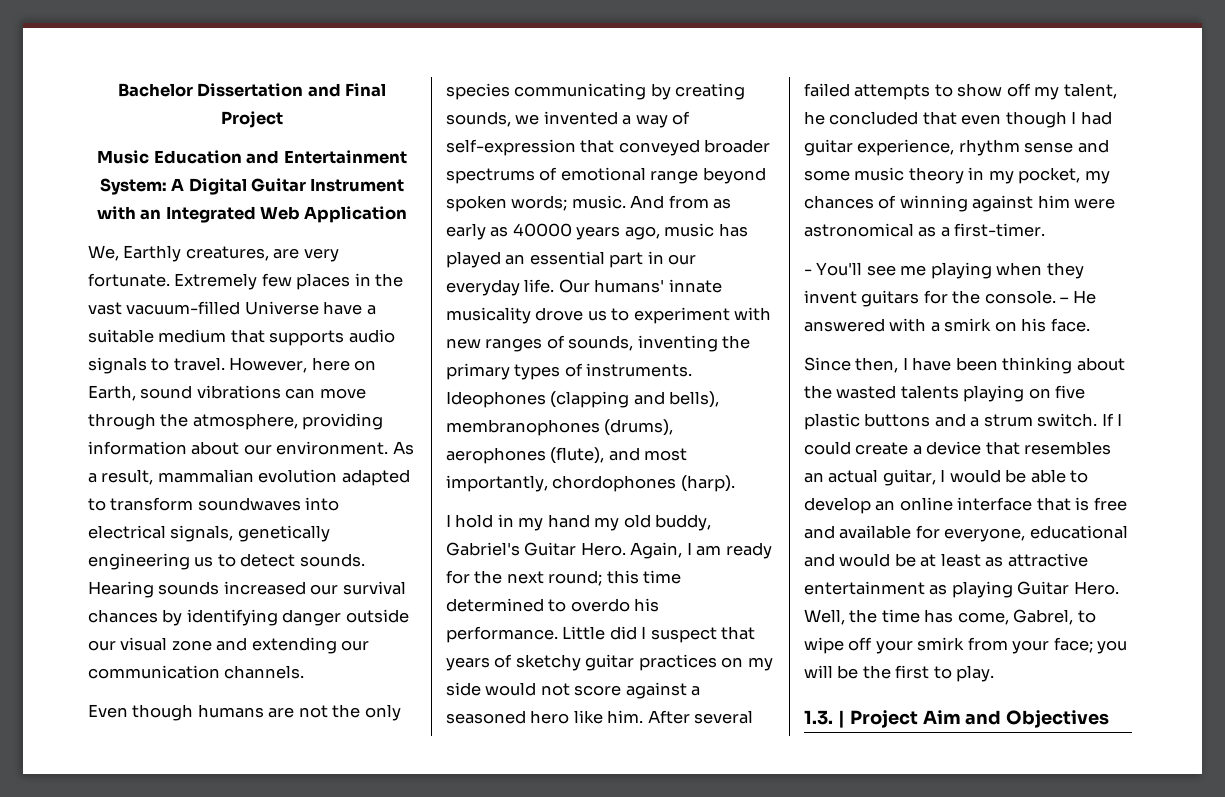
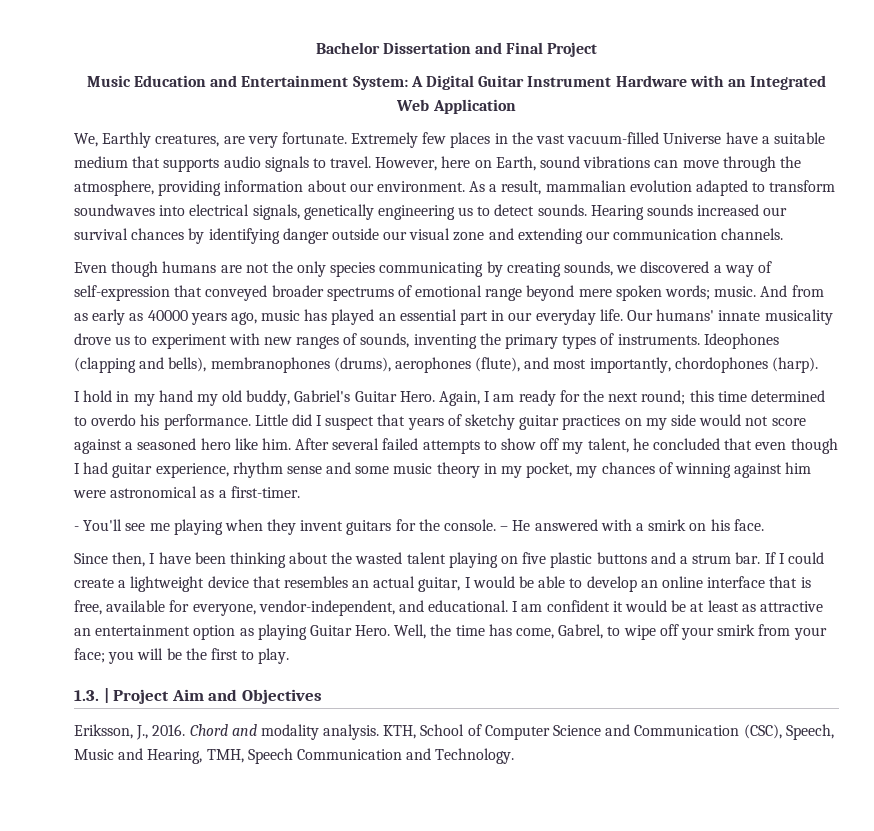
(405, 185) none -> [615,75,687,87] Hardware
[543,111,618,125] invented -> [640,261,710,273] discovered
(766, 175) none -> [578,289,612,297] mere
[900,385,959,399] talents -> [406,552,446,564] talent
[1037,413,1098,427] switch. -> [735,552,761,564] bar.
(922, 450) none -> [130,576,205,592] lightweight
[1093,497,1127,511] [804,525,835,539] free and -> [74,600,102,615] free,
[1029,525,1128,539] [804,553,835,567] educational and -> [258,600,623,616] vendor-independent, and educational. I am confident it
[804,581,925,595] entertainment -> [74,625,236,640] an entertainment option
(1110, 719) none -> [74,724,834,740] [74,748,515,764] // Eriksson, J., 2016. Chord and modality analysis. KTH, School of Computer Science and Communication (CSC), Speech, Music and Hearing, TMH, Speech Communication and Technology.

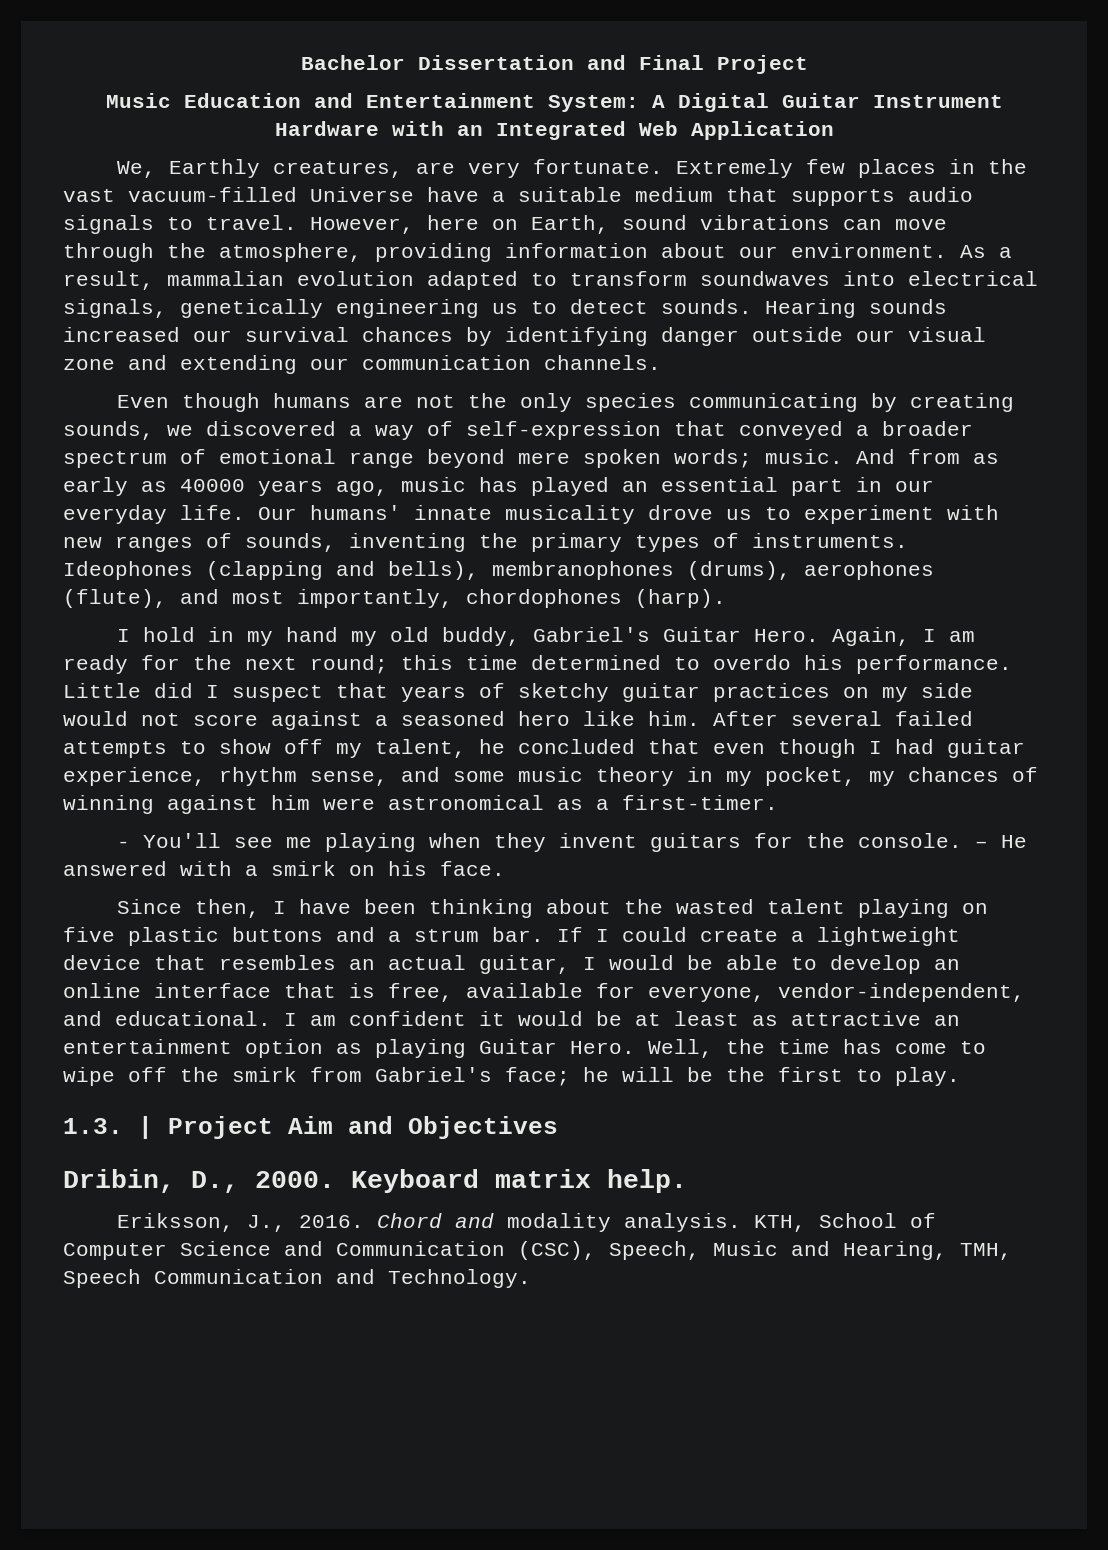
[271,285,394,301] broader spectrums -> [856,421,973,436] [63,451,167,468] a broader spectrum
[286,466,322,474] sense -> [310,771,388,786] sense,
[516,624,604,639] come, Gabrel, -> [895,1043,947,1054] come
[680,627,714,640] your -> [180,1067,219,1082] the
[793,627,827,640] [74,648,135,664] your face; you -> [375,1067,609,1086] Gabriel's face; he
(322, 696) none -> [63,1169,687,1193] // Dribin, D., 2000. Keyboard matrix help.

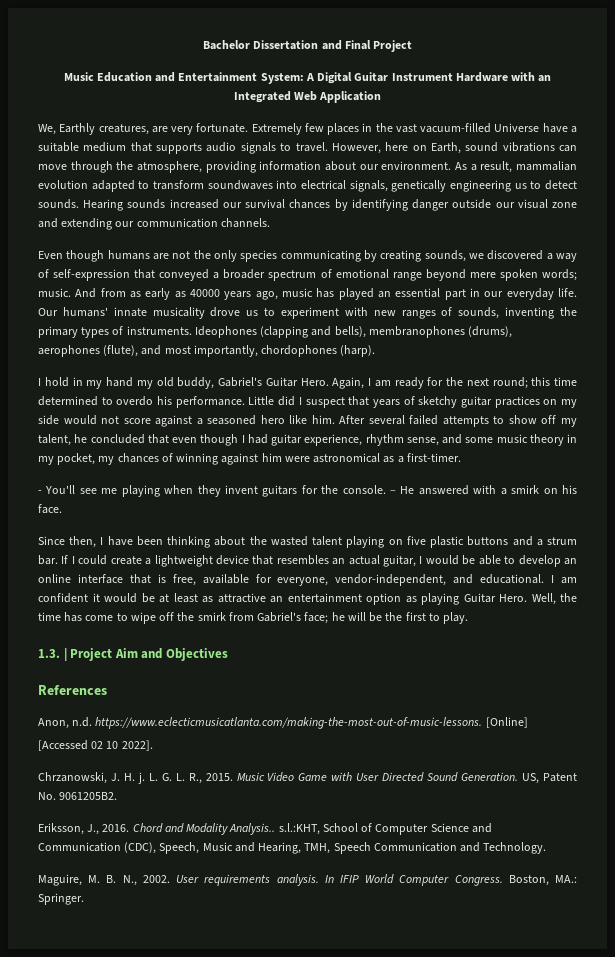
[63,1169,687,1193] Dribin, D., 2000. Keyboard matrix help. -> [38,685,107,695] [38,717,528,729] [38,740,153,751] [38,772,577,784] [38,792,118,800] References // Anon, n.d. https://www.eclecticmusicatlanta.com/making-the-most-out-of-music-lessons. [Online] // [Accessed 02 10 2022]. // Chrzanowski, J. H. j. L. G. L. R., 2015. Music Video Game with User Directed Sound Generation. US, Patent No. 9061205B2.
[506,1213,806,1232] modality analysis. KTH, -> [186,823,320,835] Modality Analysis.. s.l.:KHT,
[518,1241,596,1260] (CSC), -> [124,842,157,854] (CDC),
(531, 1278) none -> [38,874,577,886] [38,893,84,905] // Maguire, M. B. N., 2002. User requirements analysis. In IFIP World Computer Congress. Boston, MA.: Springer.

